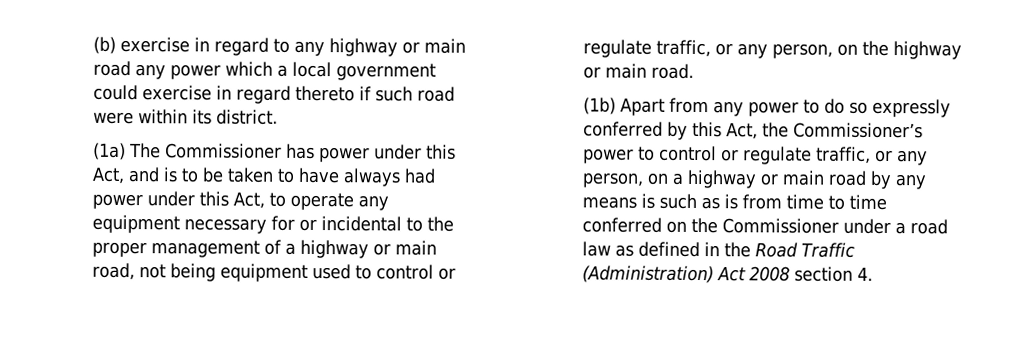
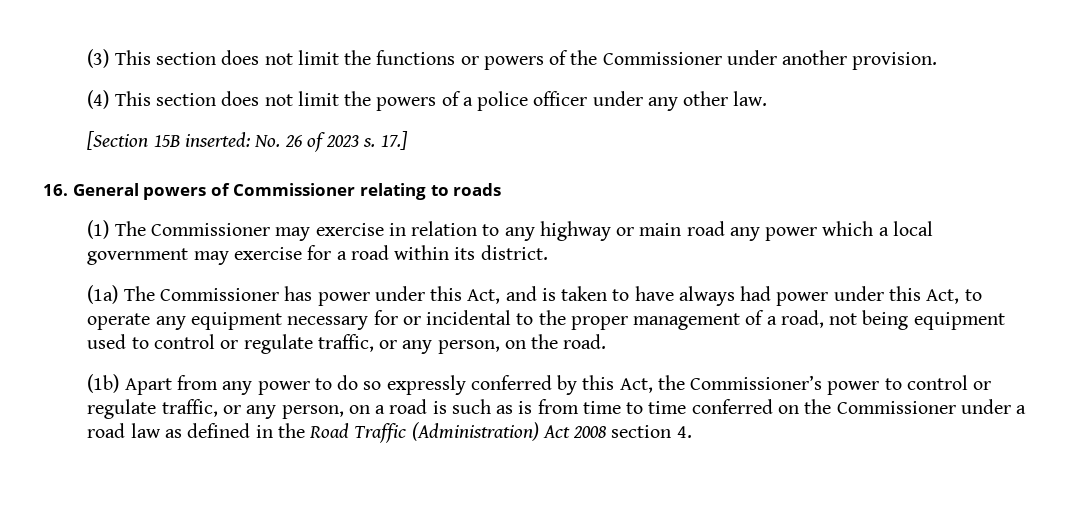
[92,36,269,56] (b) exercise in regard -> [87,49,938,70] [87,90,768,111] [87,131,408,152] [43,183,502,200] [87,220,478,241] (3) This section does not limit the functions or powers of the Commissioner under another provision. // (4) This section does not limit the powers of a police officer under any other law. // [Section 15B inserted: No. 26 of 2023 s. 17.] // 16. General powers of Commissioner relating to roads // (1) The Commissioner may exercise in relation
[92,84,455,104] [92,111,134,125] could exercise in regard thereto if such road were -> [193,245,389,265] may exercise for a road
[180,167,224,183] to be -> (556, 294) none
[299,239,437,259] highway or main -> (777, 320) none
[892,41,962,60] [582,63,647,79] highway or main -> (559, 341) none
[686,169,927,190] [581,196,637,209] highway or main road by any means -> [389,399,428,414] road

